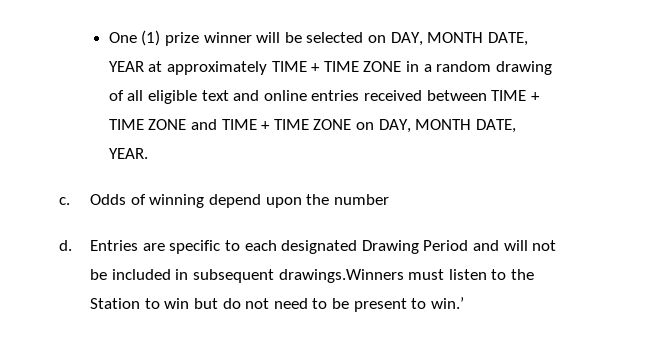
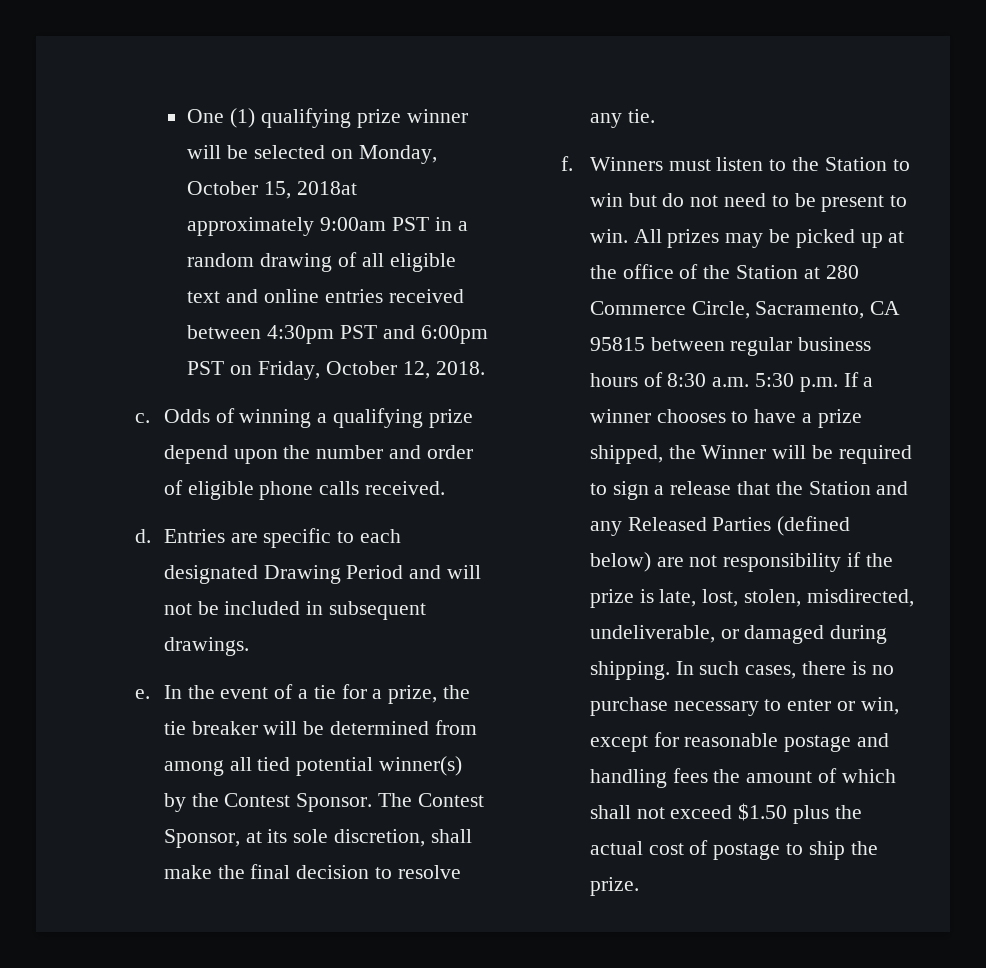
(161, 38) none -> [261,108,352,128] qualifying
[390,32,528,46] [108,61,402,75] DAY, MONTH DATE, YEAR at approximately TIME + TIME ZONE -> [358,145,437,164] [187,181,358,199] [187,217,430,236] Monday, October 15, 2018at approximately 9:00am PST
[491,90,540,101] [108,119,516,133] [108,148,148,159] TIME + TIME ZONE and TIME + TIME ZONE on DAY, MONTH DATE, YEAR. -> [267,325,488,344] [187,361,485,380] 4:30pm PST and 6:00pm PST on Friday, October 12, 2018.
(205, 201) none -> [317,408,473,428] a qualifying prize
(389, 199) none -> [389,445,473,459] [163,480,446,500] and order of eligible phone calls received.
[278,269,404,283] drawings.Winners -> [163,637,249,656] [134,684,471,704] [163,720,477,735] [163,756,463,776] [163,793,484,812] [163,829,472,848] [163,864,461,879] [589,109,655,128] [560,156,663,171] drawings. // e. In the event of a tie for a prize, the tie breaker will be determined from among all tied potential winner(s) by the Contest Sponsor. The Contest Sponsor, at its sole discretion, shall make the final decision to resolve any tie. // f. Winners
[430,297,464,309] win.’ -> [589,229,905,248] [589,264,859,279] [589,301,901,319] [589,337,872,356] [589,372,874,392] [589,409,862,428] [589,445,912,464] [589,481,909,500] [589,516,851,536] [589,552,893,572] [589,589,914,608] [589,625,888,644] [589,661,894,680] [589,697,899,716] [589,732,890,752] [589,768,896,788] [589,803,862,824] [589,840,878,860] [589,877,639,896] win. All prizes may be picked up at the office of the Station at 280 Commerce Circle, Sacramento, CA 95815 between regular business hours of 8:30 a.m. 5:30 p.m. If a winner chooses to have a prize shipped, the Winner will be required to sign a release that the Station and any Released Parties (defined below) are not responsibility if the prize is late, lost, stolen, misdirected, undeliverable, or damaged during shipping. In such cases, there is no purchase necessary to enter or win, except for reasonable postage and handling fees the amount of which shall not exceed $1.50 plus the actual cost of postage to ship the prize.

